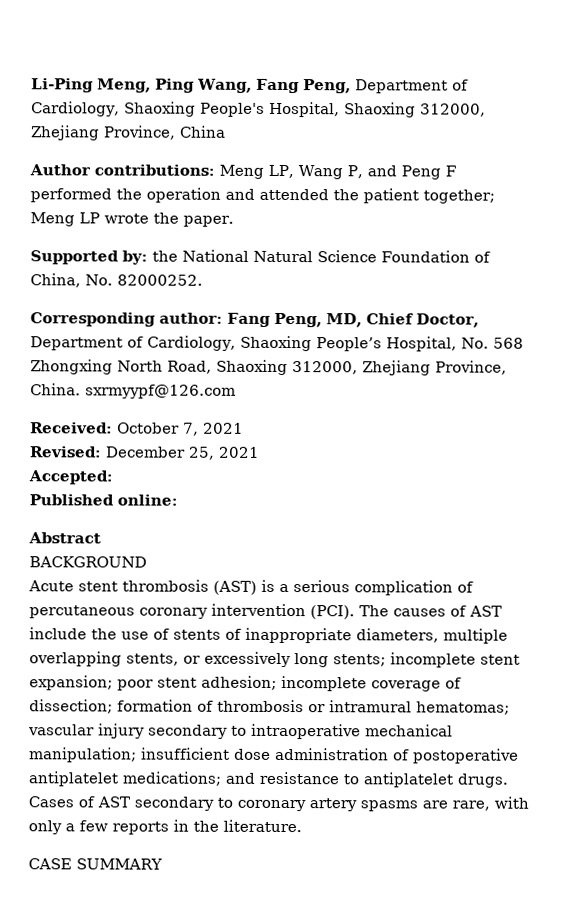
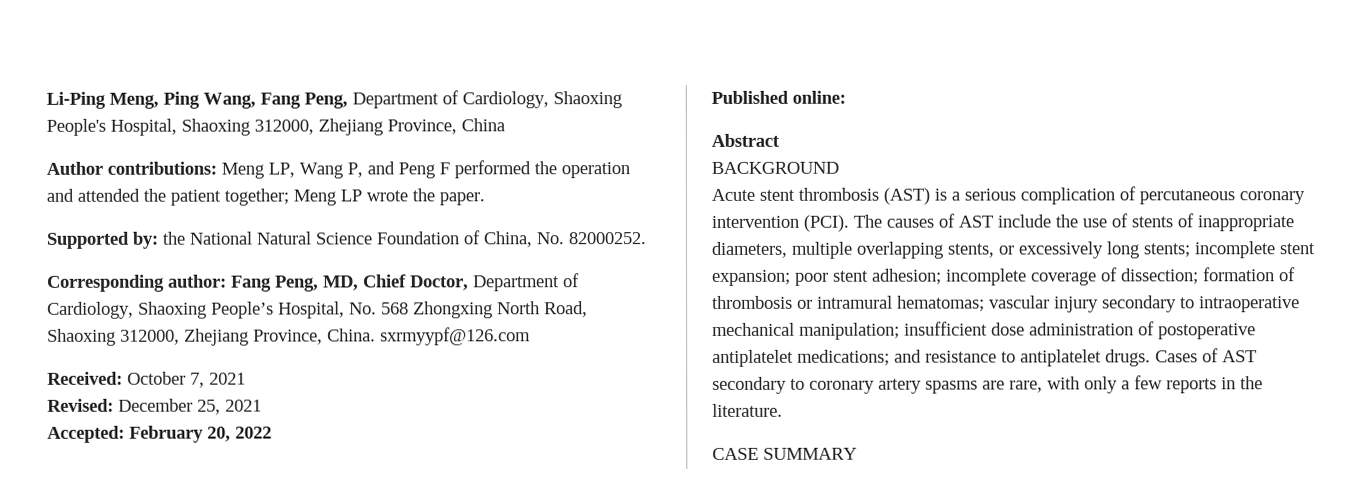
(113, 477) none -> [129,425,272,443] February 20, 2022

